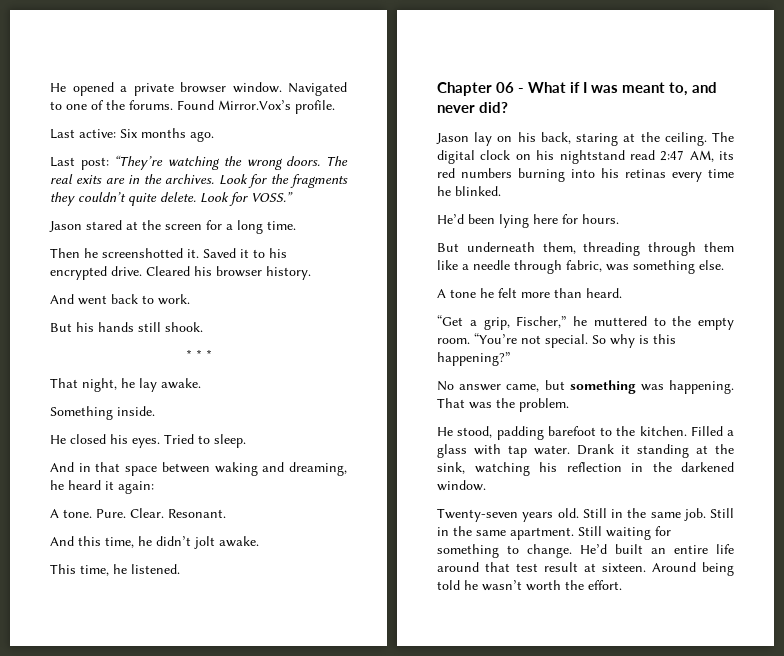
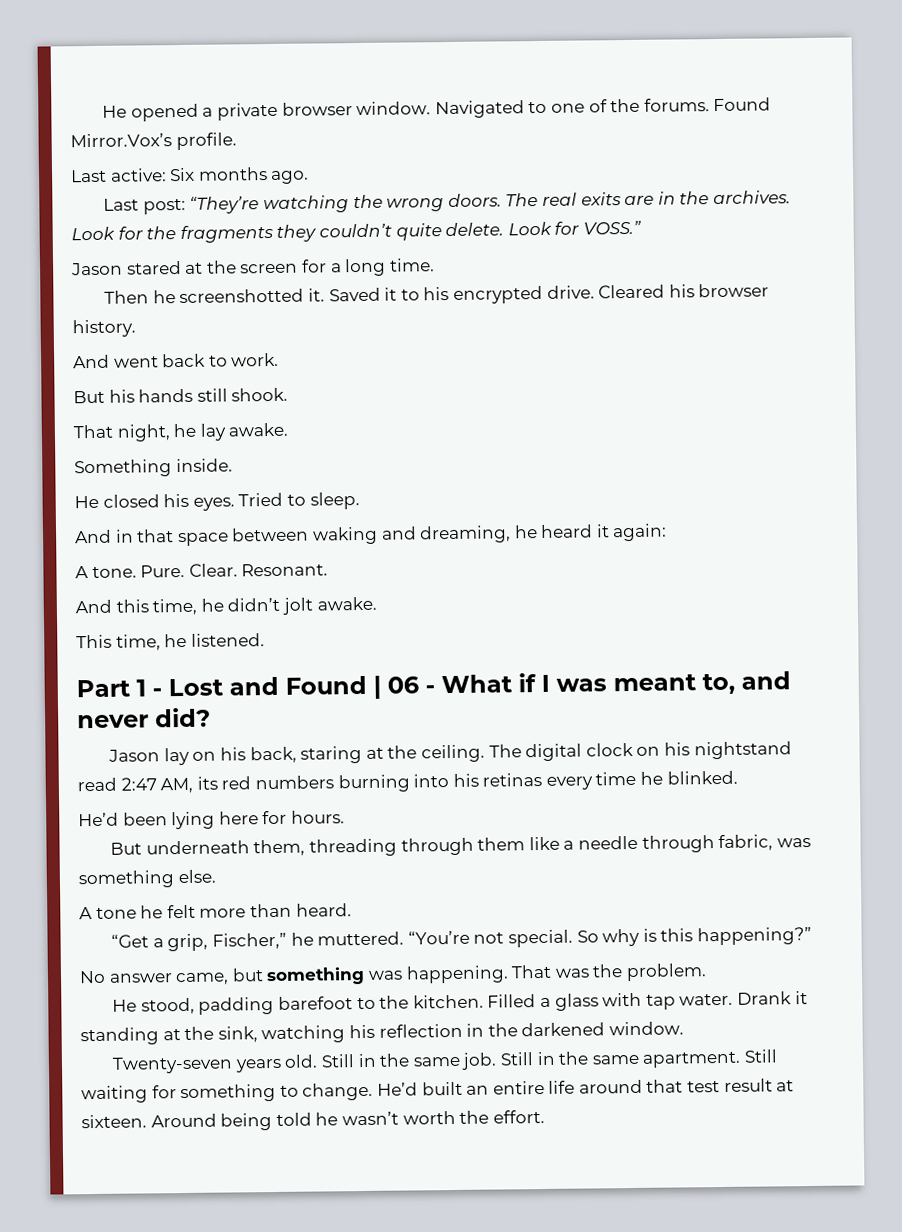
[185,349,212,360] // * * * -> (289, 394) none
[437,82,492,96] Chapter -> [76,675,381,699] Part 1 - Lost and Found |
[593,316,734,330] [437,338,470,344] muttered to the empty room. -> [317,931,405,946] muttered.

